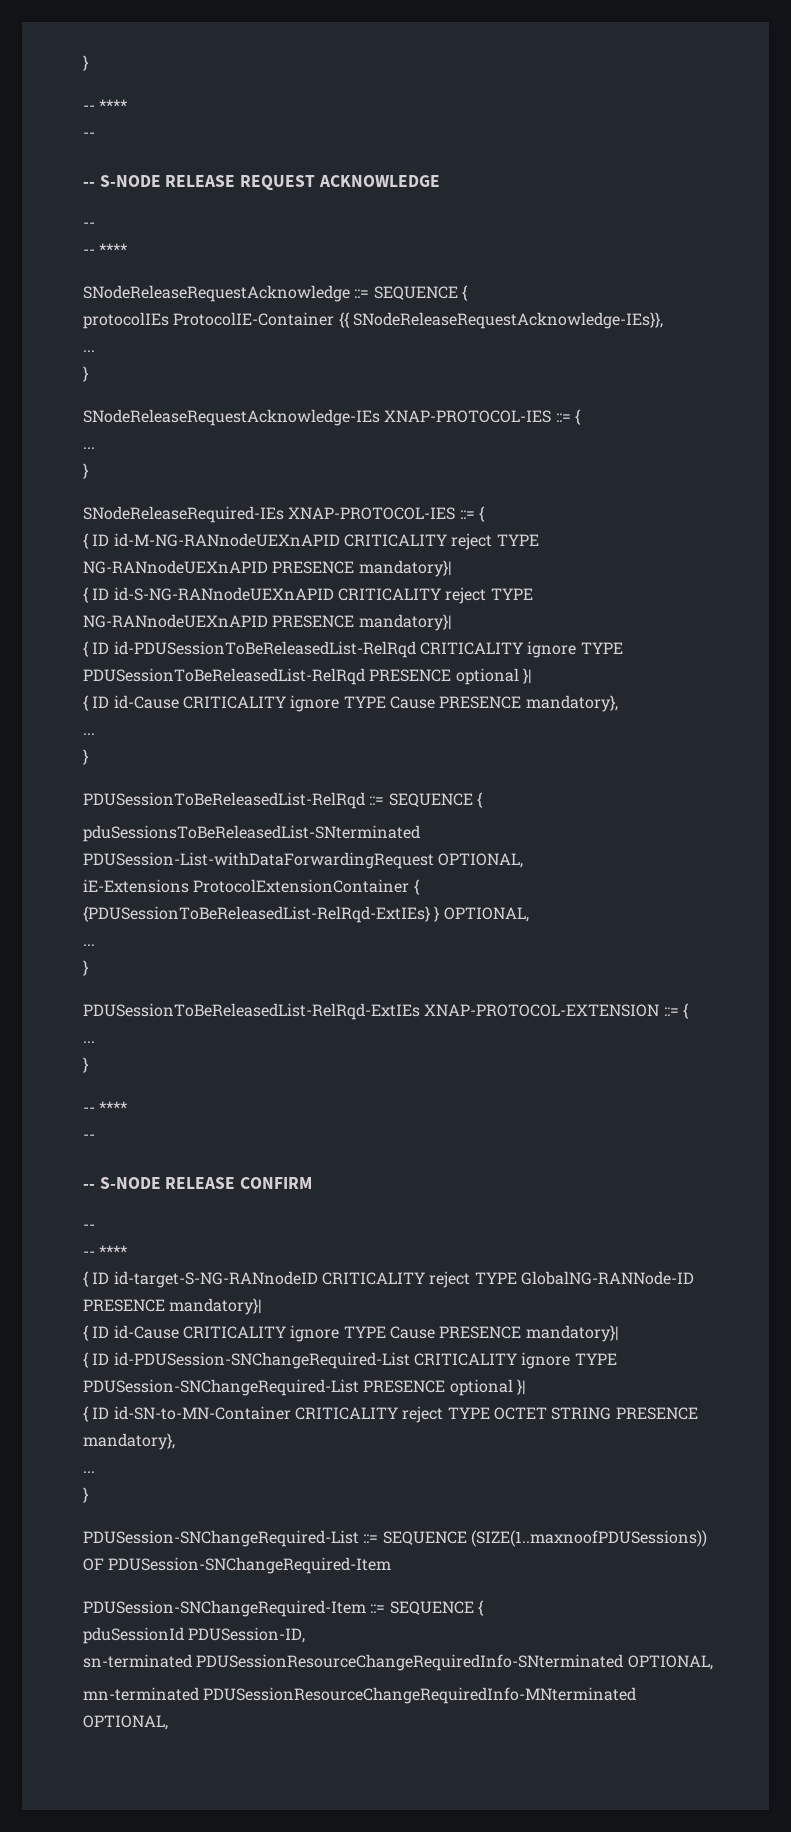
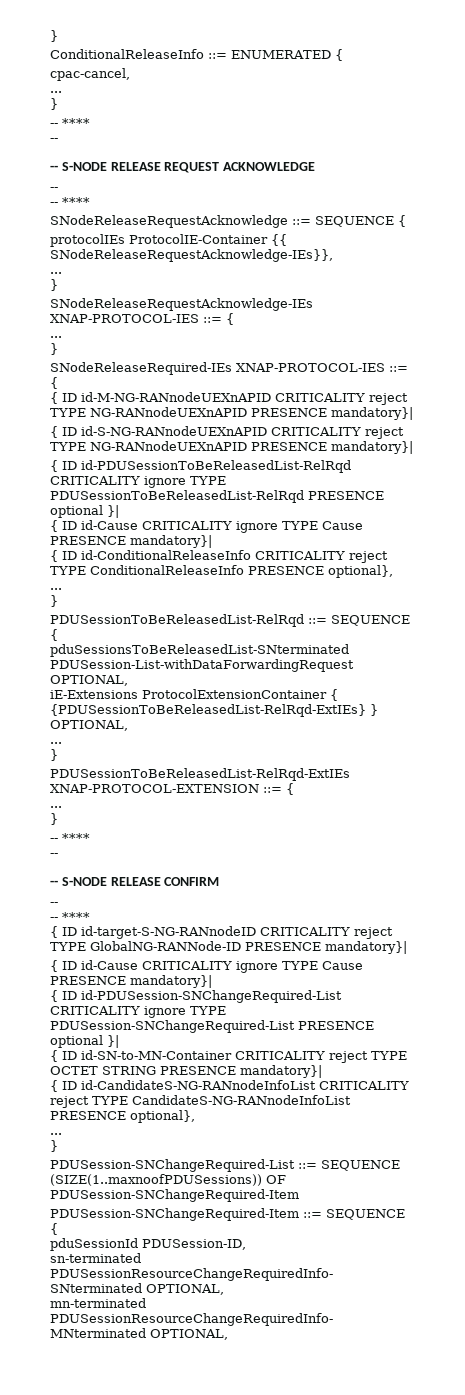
[83,55,88,71] } -> [50,30,58,42] [50,49,343,61] [50,68,130,81] [50,91,62,93] [50,98,58,110] } // ConditionalReleaseInfo ::= ENUMERATED { // cpac-cancel, // ... // }
[525,695,618,712] mandatory}, -> [130,535,212,548] [50,550,388,563] [50,565,393,578] mandatory}| // { ID id-ConditionalReleaseInfo CRITICALITY reject TYPE ConditionalReleaseInfo PRESENCE optional},
[83,1433,175,1450] mandatory}, -> [240,1065,322,1078] [50,1080,409,1092] [50,1095,351,1108] [50,1110,195,1123] mandatory}| // { ID id-CandidateS-NG-RANnodeInfoList CRITICALITY reject TYPE CandidateS-NG-RANnodeInfoList PRESENCE optional},

